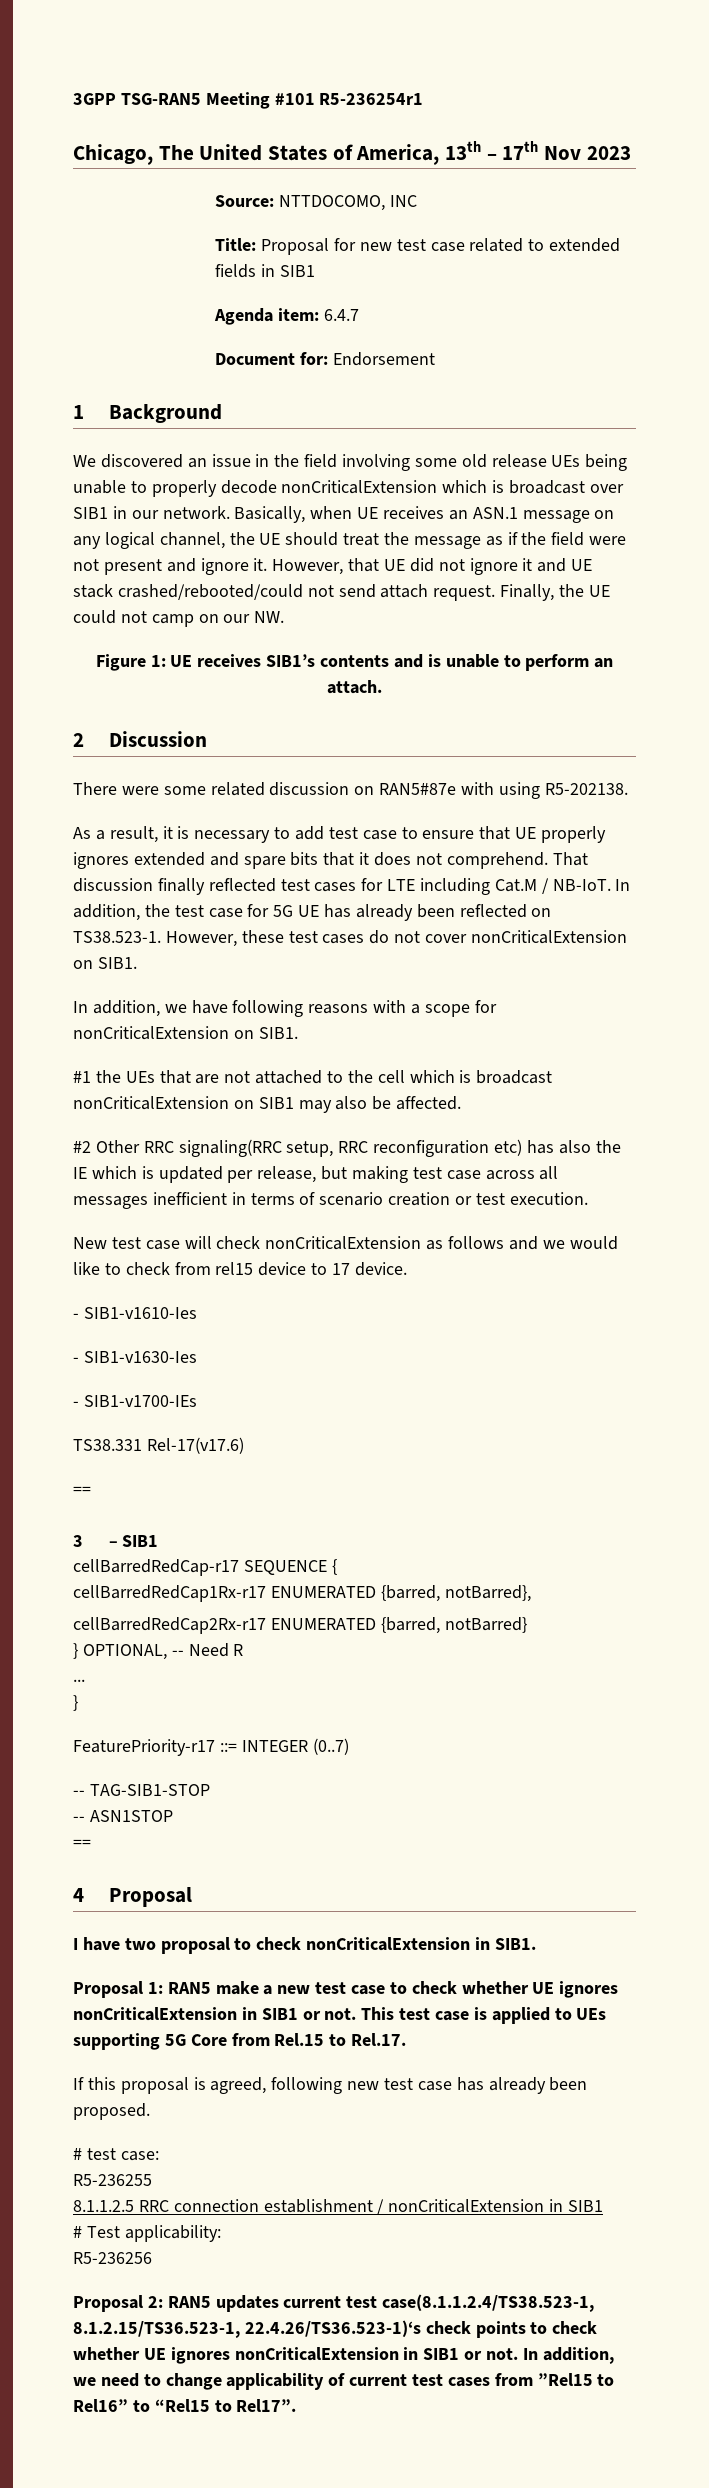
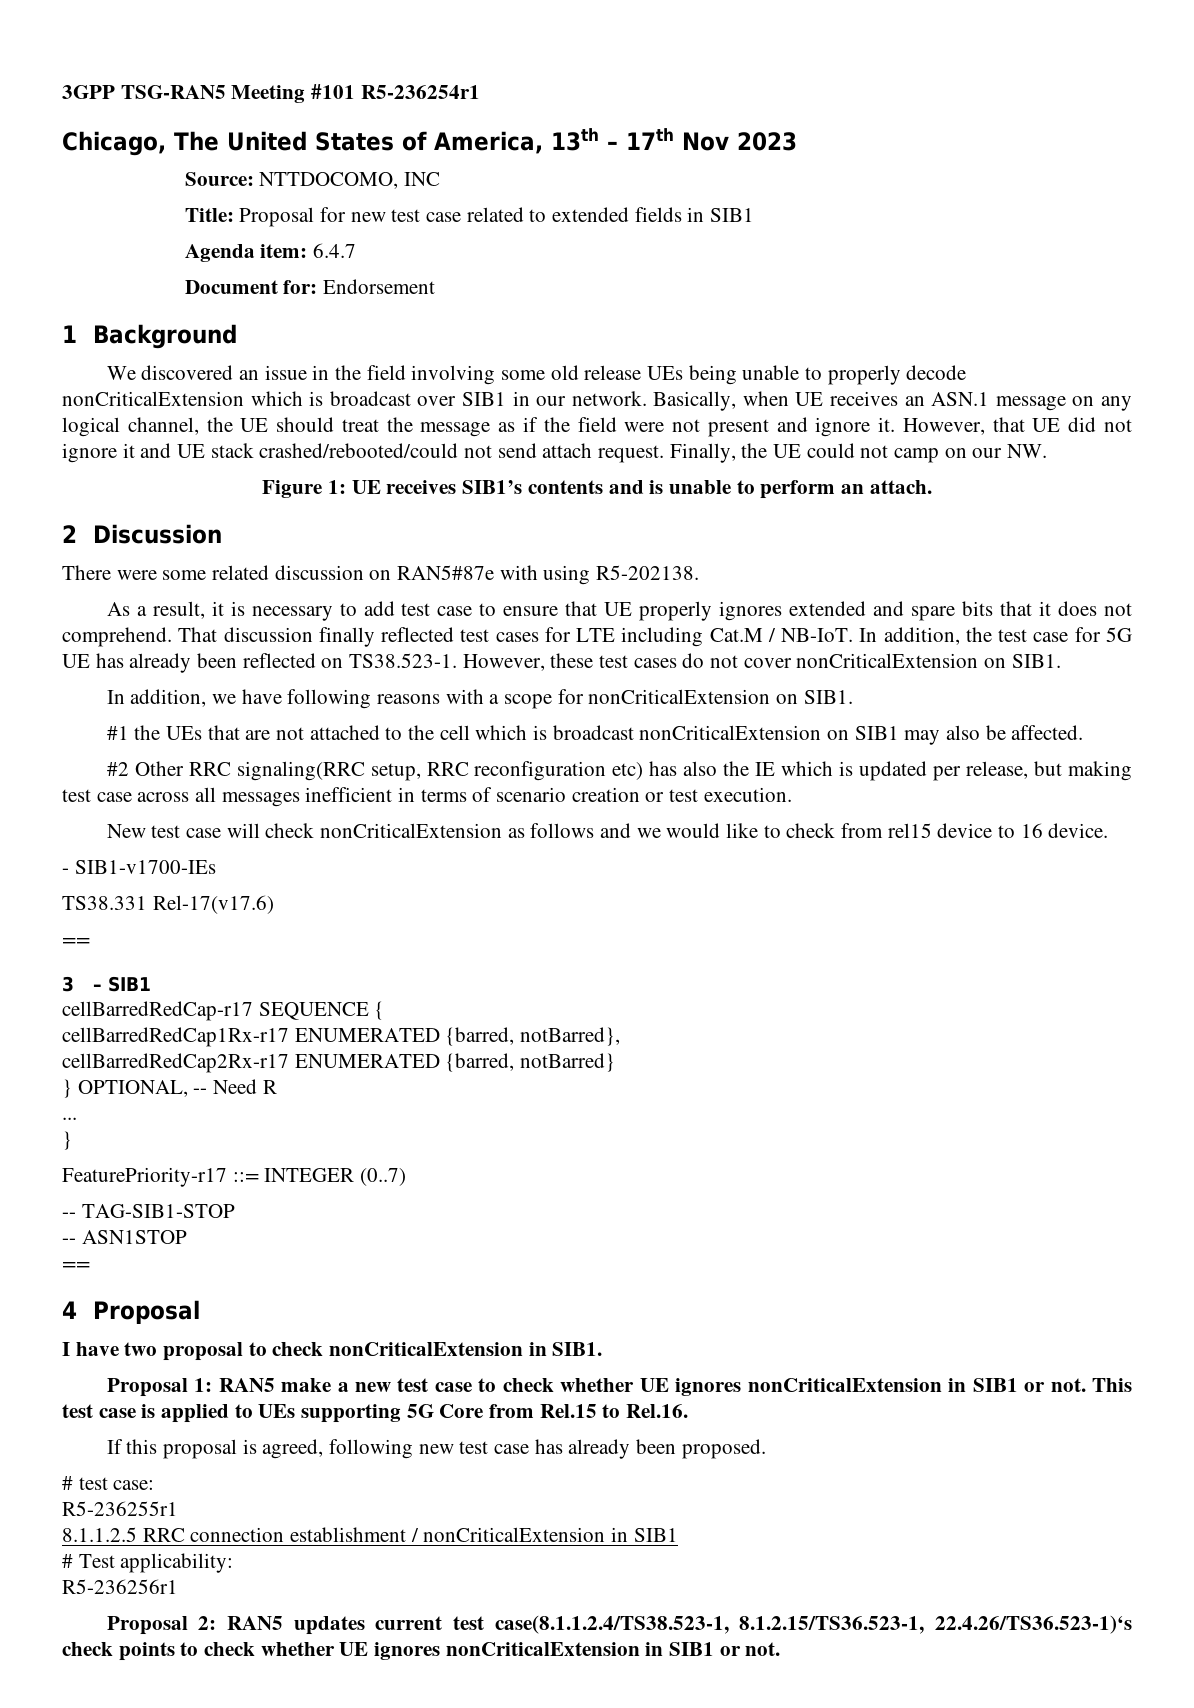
[332,1263,351,1275] 17 -> [1020,823,1043,838] 16
[73,1307,197,1319] [73,1351,197,1363] // - SIB1-v1610-Ies // - SIB1-v1630-Ies -> (1109, 830) none
[351,2033,407,2046] Rel.17. -> [626,1404,689,1418] Rel.16.
[73,2174,152,2186] R5-236255 -> [62,1501,178,1516] R5-236255r1
[73,2252,152,2264] R5-236256 -> [62,1579,178,1594] R5-236256r1
[522,2347,614,2364] [73,2373,615,2390] [73,2399,297,2412] In addition, we need to change applicability of current test cases from ”Rel15 to Rel16” to “Rel15 to Rel17”. -> (781, 1649) none

